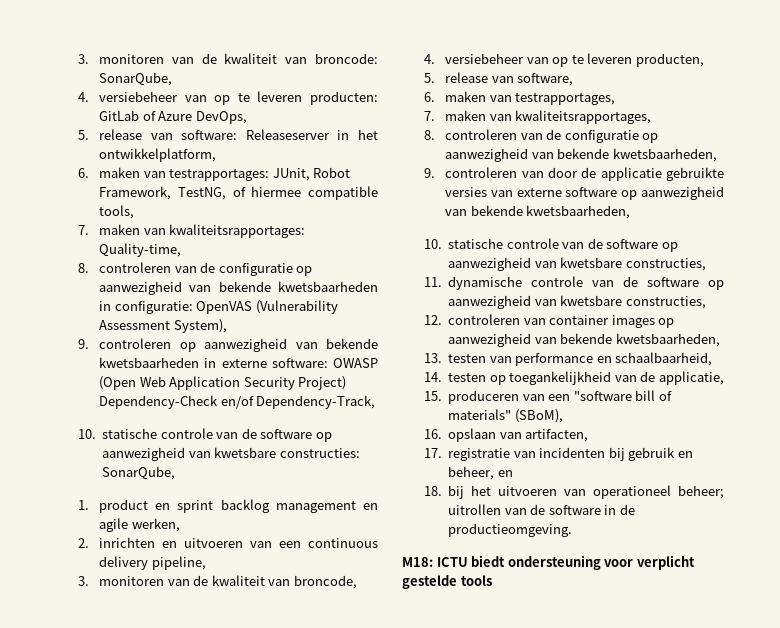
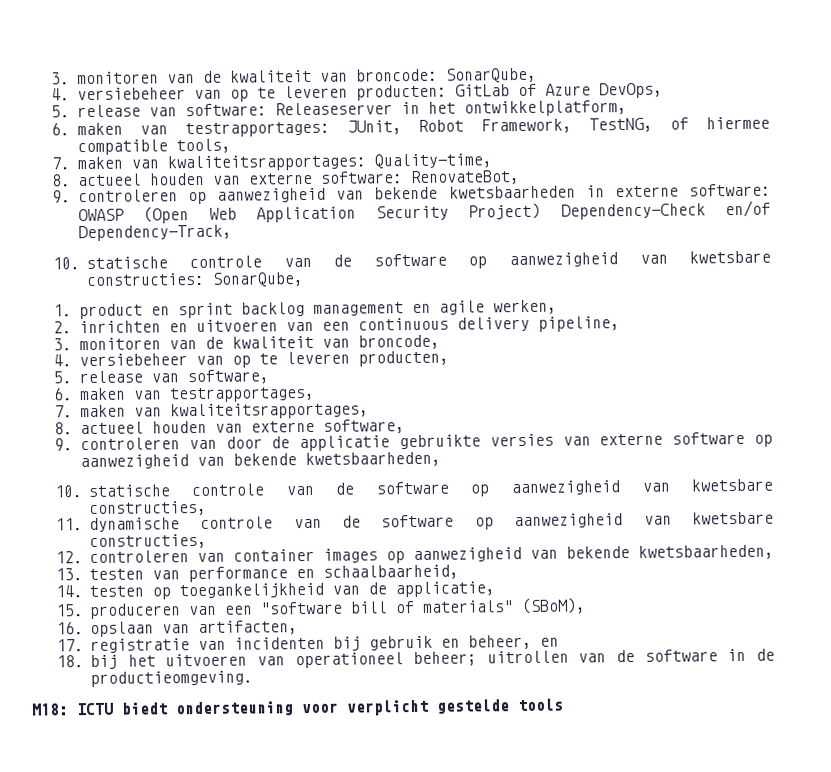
[99,262,313,276] [99,281,378,295] [99,300,338,314] [99,319,227,333] controleren van de configuratie op aanwezigheid van bekende kwetsbaarheden in configuratie: OpenVAS (Vulnerability Assessment System), -> [77,170,520,187] actueel houden van externe software: RenovateBot,
[445,129,659,143] [445,148,717,162] controleren van de configuratie op aanwezigheid van bekende kwetsbaarheden, -> [79,419,405,435] actueel houden van externe software,

